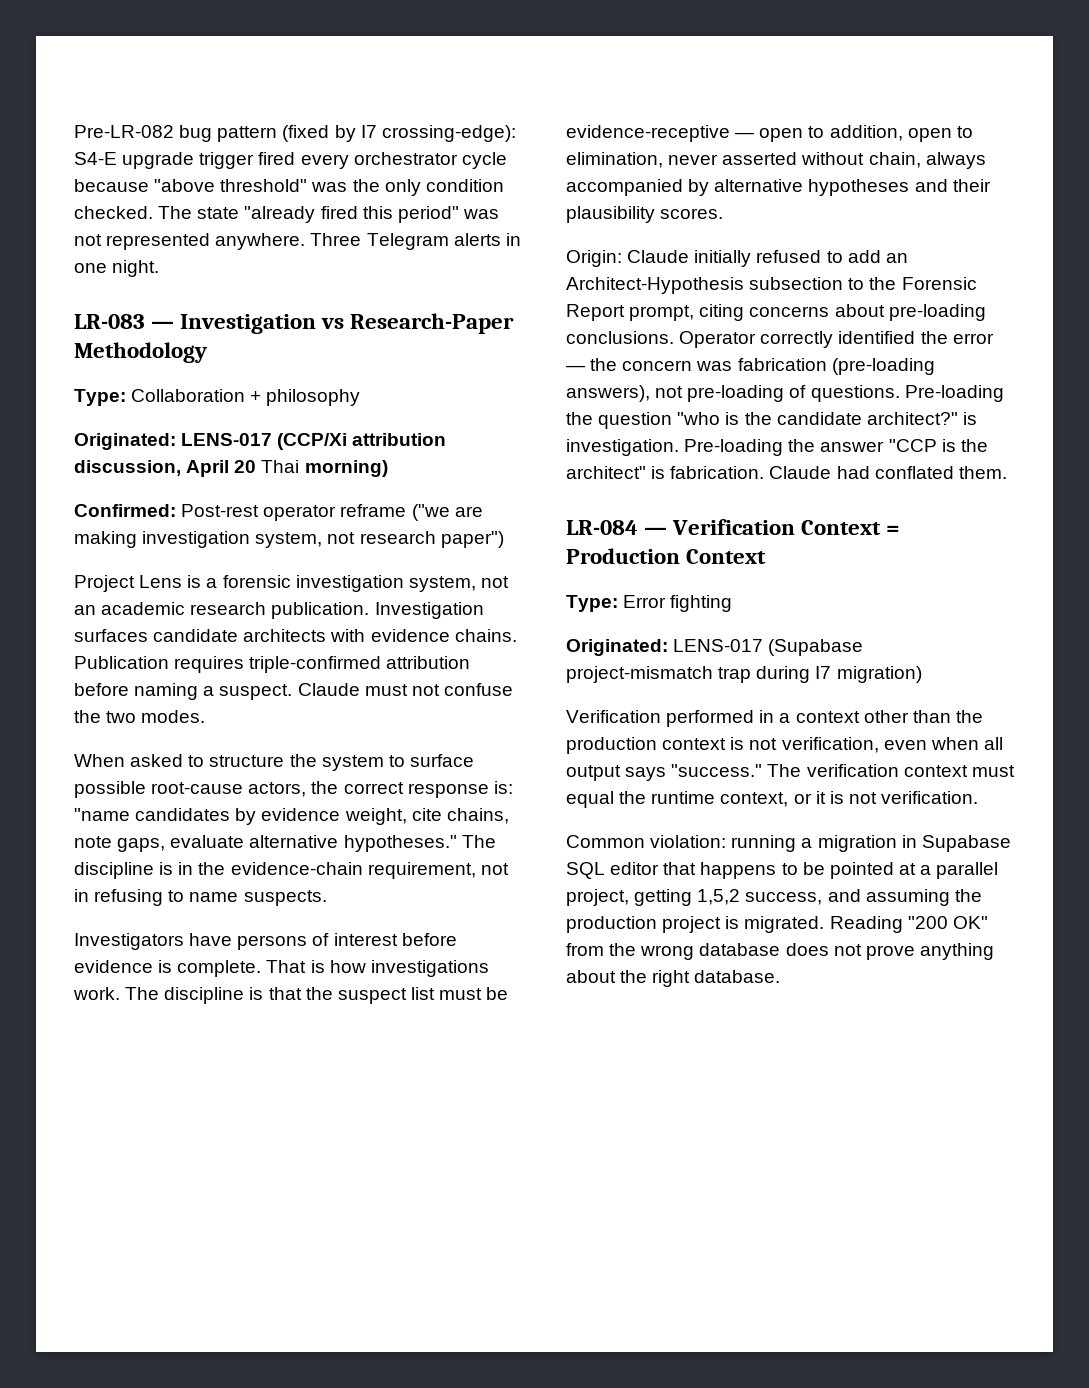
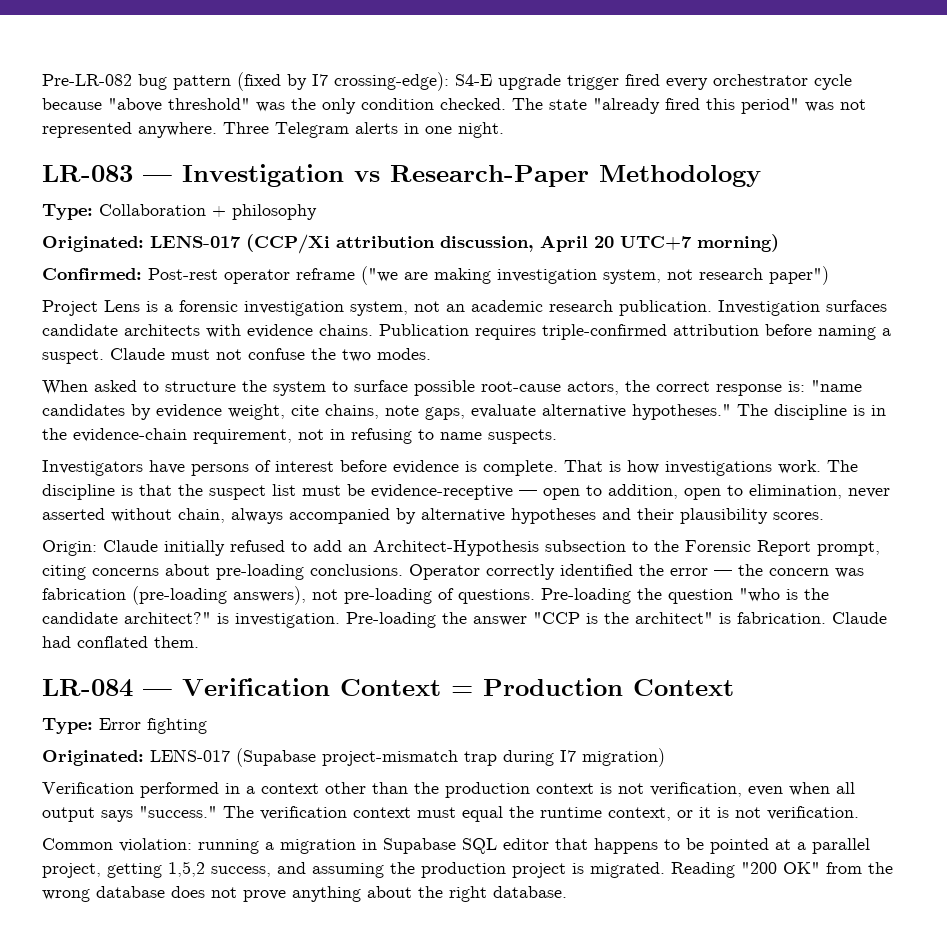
[261,460,300,473] Thai -> [620,236,692,250] UTC+7

